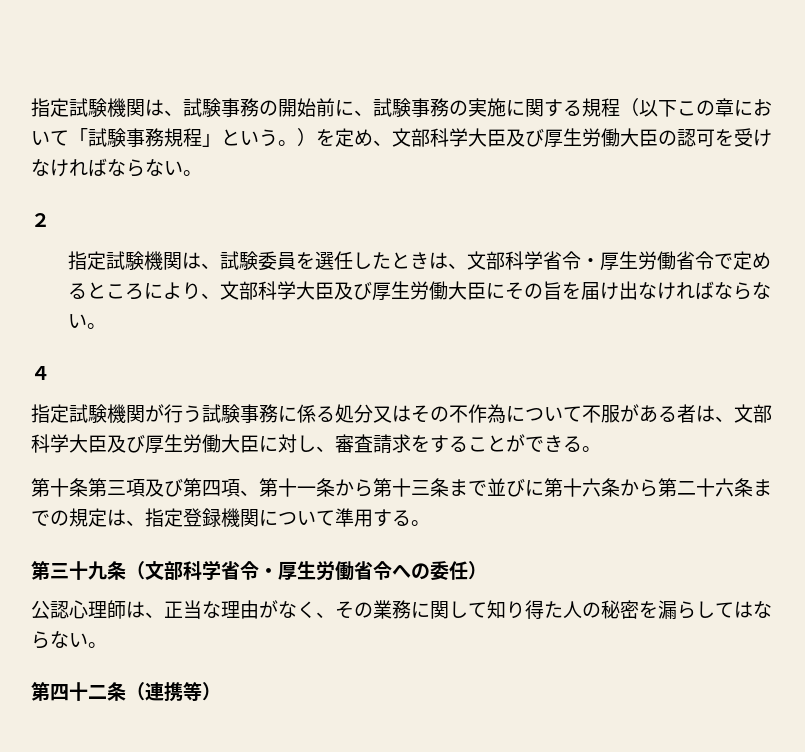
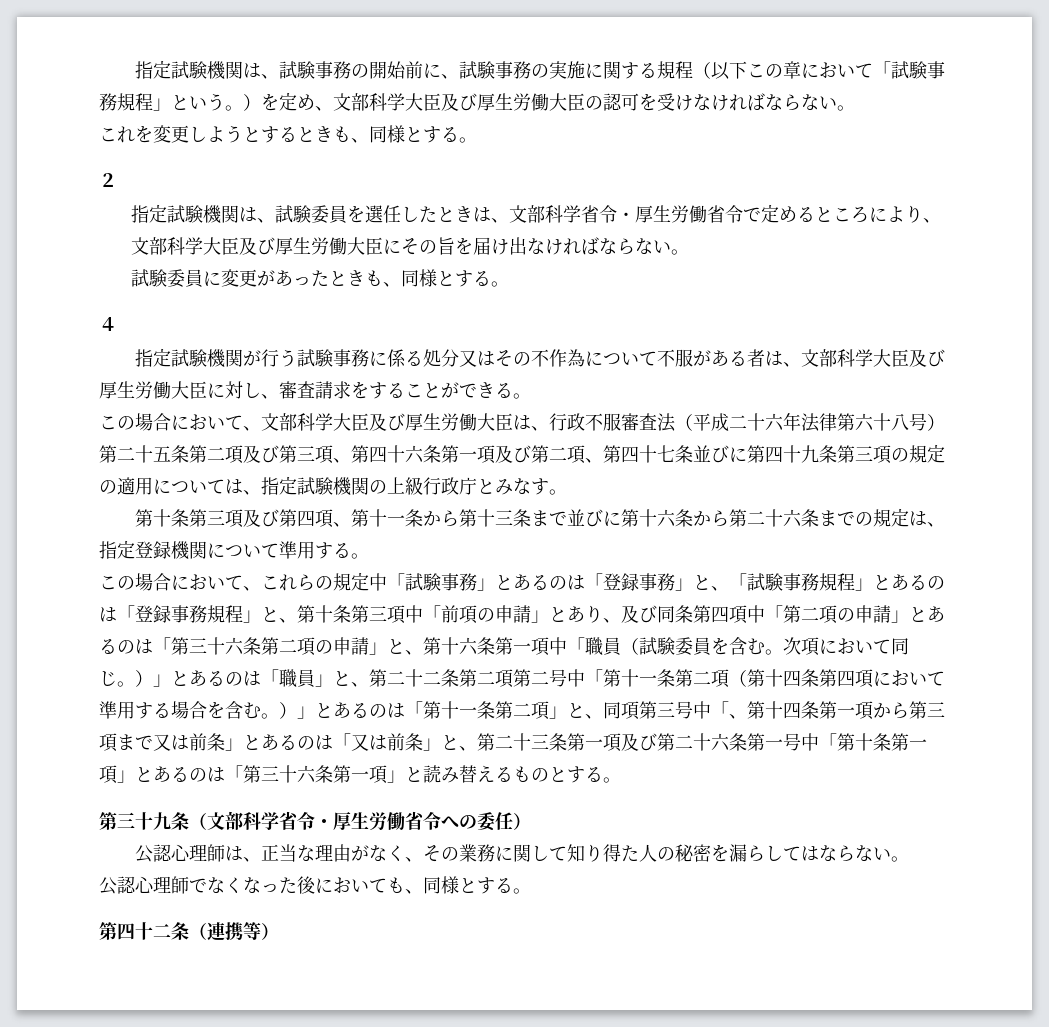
(202, 173) none -> [99,125,477,143] // これを変更しようとするときも、同様とする。
(107, 326) none -> [130,269,509,288] // 試験委員に変更があったときも、同様とする。
(601, 449) none -> [99,412,945,432] [99,444,945,464] [99,476,567,496] // この場合において、文部科学大臣及び厚生労働大臣は、行政不服審査法（平成二十六年法律第六十八号）第二十五条第二項及び第三項、第四十六条第一項及び第二項、第四十七条並びに第四十九条第三項の規定の適用については、指定試験機関の上級行政庁とみなす。
(430, 523) none -> [99,572,945,591] [99,605,945,624] [99,637,909,656] [99,669,945,688] [99,701,945,720] [99,733,927,752] [99,765,621,784] // この場合において、これらの規定中「試験事務」とあるのは「登録事務」と、「試験事務規程」とあるのは「登録事務規程」と、第十条第三項中「前項の申請」とあり、及び同条第四項中「第二項の申請」とあるのは「第三十六条第二項の申請」と、第十六条第一項中「職員（試験委員を含む。次項において同じ。）」とあるのは「職員」と、第二十二条第二項第二号中「第十一条第二項（第十四条第四項において準用する場合を含む。）」とあるのは「第十一条第二項」と、同項第三号中「、第十四条第一項から第三項まで又は前条」とあるのは「又は前条」と、第二十三条第一項及び第二十六条第一号中「第十条第一項」とあるのは「第三十六条第一項」と読み替えるものとする。
(107, 645) none -> [99,876,531,895] // 公認心理師でなくなった後においても、同様とする。

